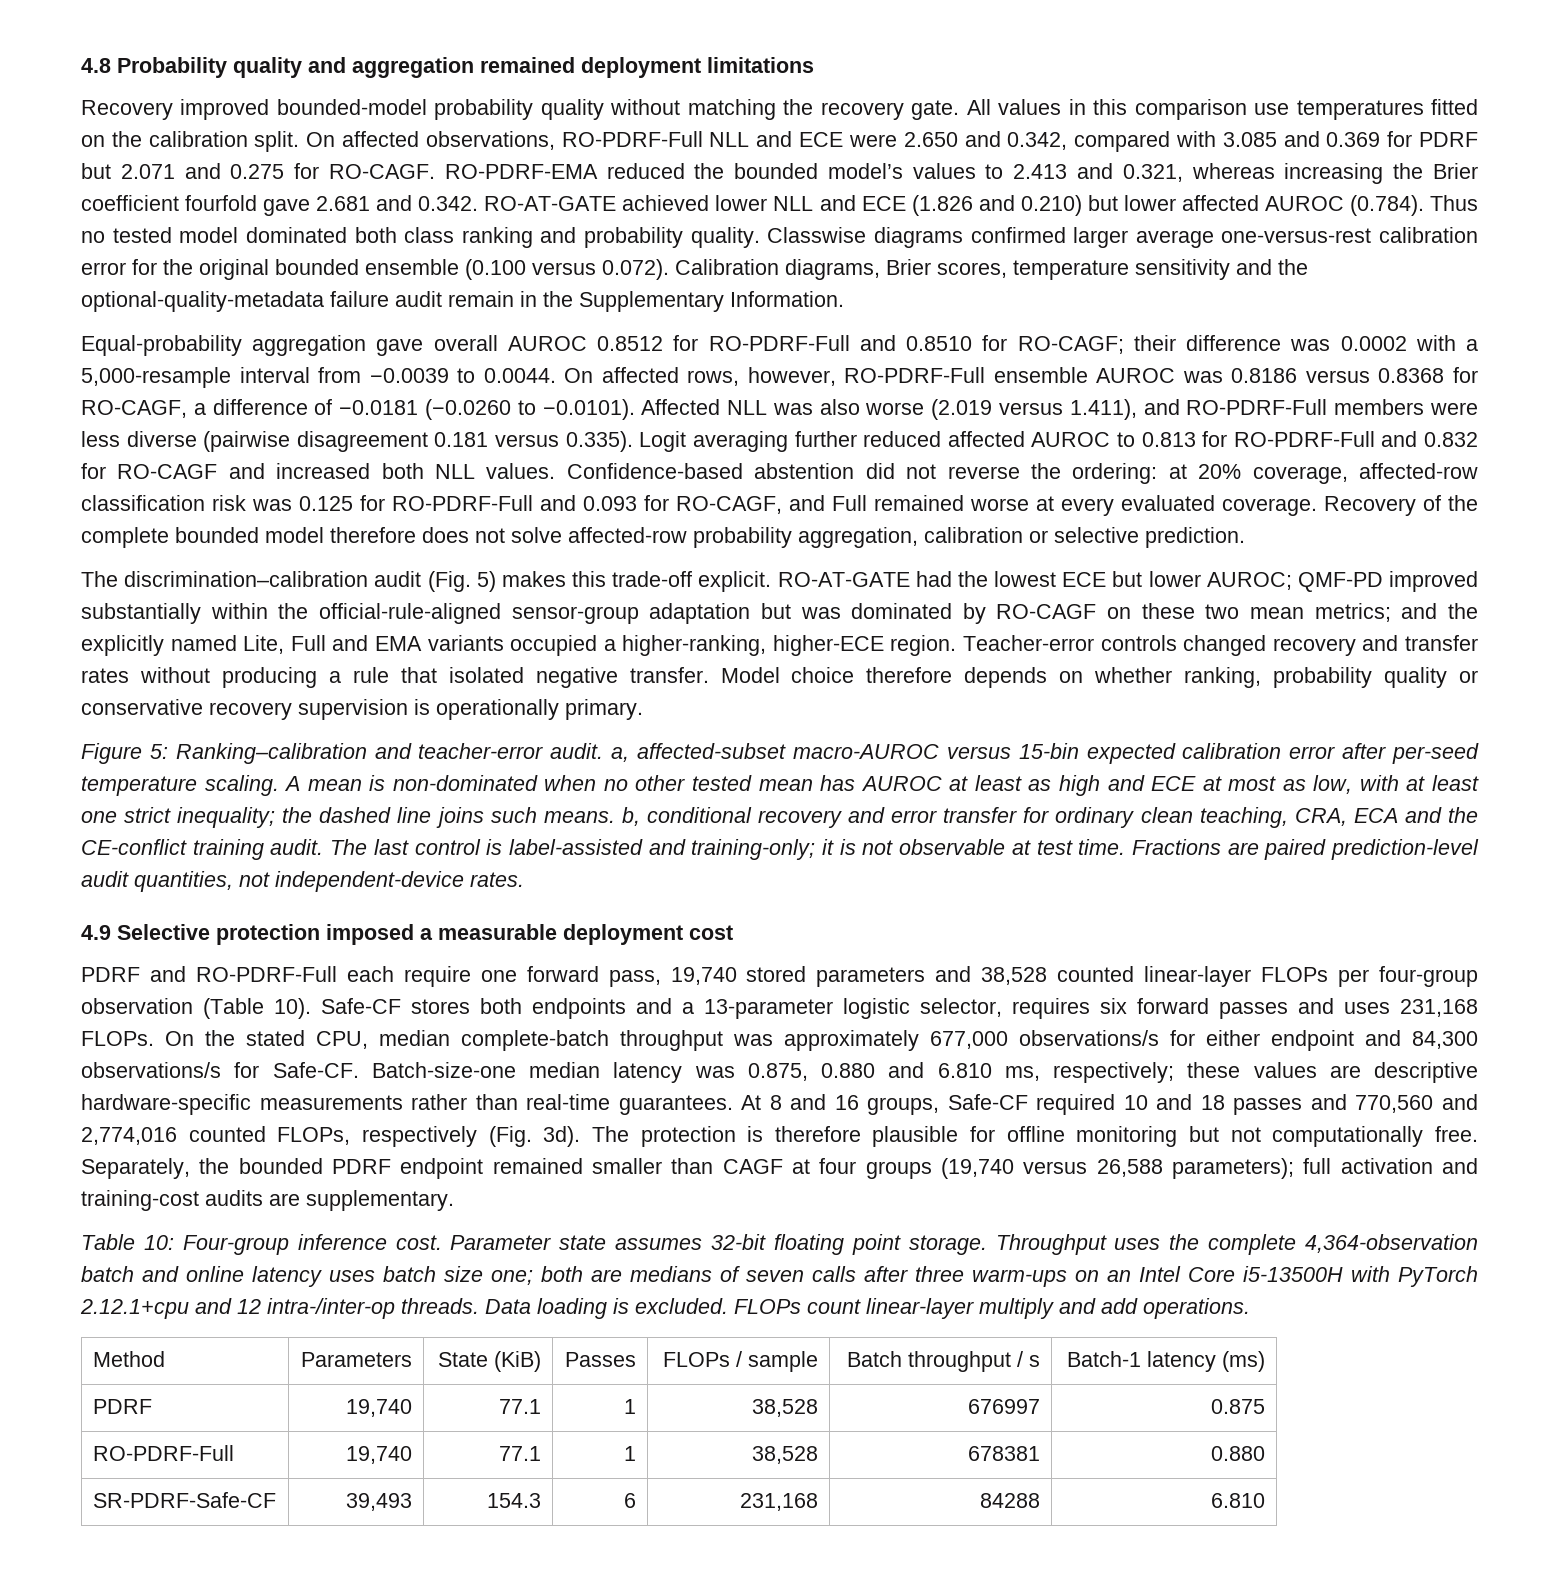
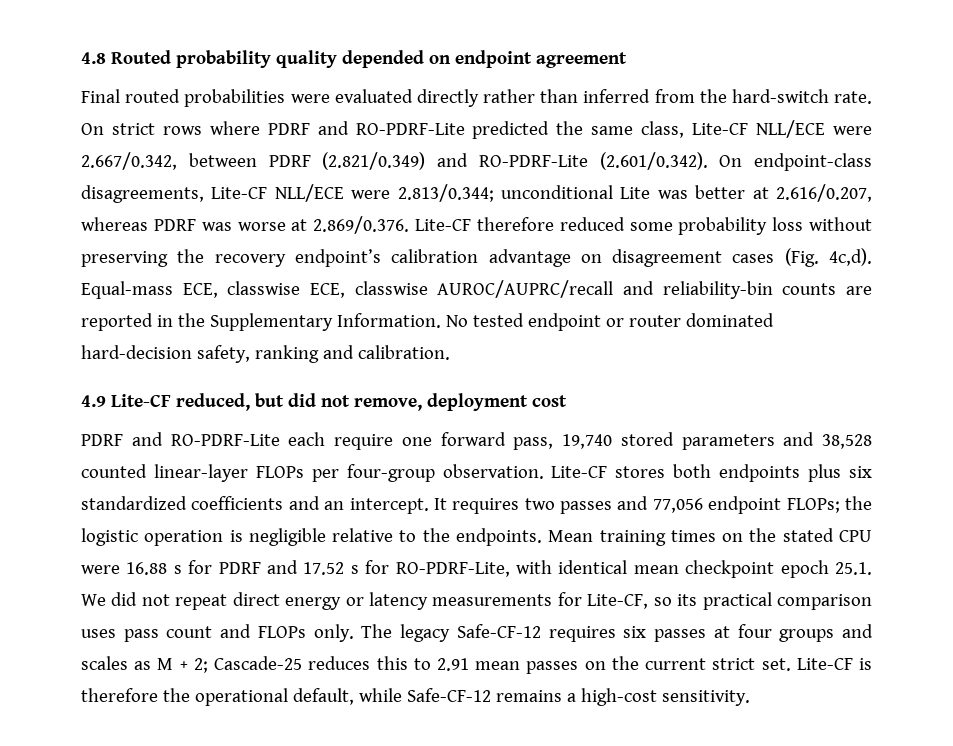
[117,57,814,78] [81,99,1479,120] [81,131,1479,152] [81,163,1479,184] [81,195,1478,216] [81,227,1478,248] [81,259,1308,280] [81,291,844,312] [81,335,1479,356] [81,367,1478,388] [81,399,1479,420] [81,431,1478,452] [81,463,1479,484] [81,495,1478,516] [81,527,1245,548] [81,571,1479,592] [81,603,1479,624] [81,635,1478,656] [81,667,1478,688] [81,699,643,720] [81,743,1479,764] [81,775,1479,796] [81,807,1478,828] [81,839,1480,860] [81,871,524,892] [81,924,557,945] Probability quality and aggregation remained deployment limitations // Recovery improved bounded-model probability quality without matching the recovery gate. All values in this comparison use temperatures fitted on the calibration split. On affected observations, RO-PDRF-Full NLL and ECE were 2.650 and 0.342, compared with 3.085 and 0.369 for PDRF but 2.071 and 0.275 for RO-CAGF. RO-PDRF-EMA reduced the bounded model’s values to 2.413 and 0.321, whereas increasing the Brier coefficient fourfold gave 2.681 and 0.342. RO-AT-GATE achieved lower NLL and ECE (1.826 and 0.210) but lower affected AUROC (0.784). Thus no tested model dominated both class ranking and probability quality. Classwise diagrams confirmed larger average one-versus-rest calibration error for the original bounded ensemble (0.100 versus 0.072). Calibration diagrams, Brier scores, temperature sensitivity and the optional-quality-metadata failure audit remain in the Supplementary Information. // Equal-probability aggregation gave overall AUROC 0.8512 for RO-PDRF-Full and 0.8510 for RO-CAGF; their difference was 0.0002 with a 5,000-resample interval from −0.0039 to 0.0044. On affected rows, however, RO-PDRF-Full ensemble AUROC was 0.8186 versus 0.8368 for RO-CAGF, a difference of −0.0181 (−0.0260 to −0.0101). Affected NLL was also worse (2.019 versus 1.411), and RO-PDRF-Full members were less diverse (pairwise disagreement 0.181 versus 0.335). Logit averaging further reduced affected AUROC to 0.813 for RO-PDRF-Full and 0.832 for RO-CAGF and increased both NLL values. Confidence-based abstention did not reverse the ordering: at 20% coverage, affected-row classification risk was 0.125 for RO-PDRF-Full and 0.093 for RO-CAGF, and Full remained worse at every evaluated coverage. Recovery of the complete bounded model therefore does not solve affected-row probability aggregation, calibration or selective prediction. // The discrimination–calibration audit (Fig. 5) makes this trade-off explicit. RO-AT-GATE had the lowest ECE but lower AUROC; QMF-PD improved substantially within the official-rule-aligned sensor-group adaptation but was dominated by RO-CAGF on these two mean metrics; and the explicitly named Lite, Full and EMA variants occupied a higher-ranking, higher-ECE region. Teacher-error controls changed recovery and transfer rates without producing a rule that isolated negative transfer. Model choice therefore depends on whether ranking, probability quality or conservative recovery supervision is operationally primary. // Figure 5: Ranking–calibration and teacher-error audit. a, affected-subset macro-AUROC versus 15-bin expected calibration error after per-seed temperature scaling. A mean is non-dominated when no other tested mean has AUROC at least as high and ECE at most as low, with at least one strict inequality; the dashed line joins such means. b, conditional recovery and error transfer for ordinary clean teaching, CRA, ECA and the CE-conflict training audit. The last control is label-assisted and training-only; it is not observable at test time. Fractions are paired prediction-level audit quantities, not independent-device rates. // 4.9 Selective protection imposed a measurable -> [111,50,627,68] [81,89,872,107] [81,120,872,139] [81,152,872,171] [81,184,872,203] [81,216,872,235] [81,248,872,267] [81,280,872,299] [81,313,774,331] [81,345,450,363] [81,393,422,411] Routed probability quality depended on endpoint agreement // Final routed probabilities were evaluated directly rather than inferred from the hard-switch rate. On strict rows where PDRF and RO-PDRF-Lite predicted the same class, Lite-CF NLL/ECE were 2.667/0.342, between PDRF (2.821/0.349) and RO-PDRF-Lite (2.601/0.342). On endpoint-class disagreements, Lite-CF NLL/ECE were 2.813/0.344; unconditional Lite was better at 2.616/0.207, whereas PDRF was worse at 2.869/0.376. Lite-CF therefore reduced some probability loss without preserving the recovery endpoint’s calibration advantage on disagreement cases (Fig. 4c,d). Equal-mass ECE, classwise ECE, classwise AUROC/AUPRC/recall and reliability-bin counts are reported in the Supplementary Information. No tested endpoint or router dominated hard-decision safety, ranking and calibration. // 4.9 Lite-CF reduced, but did not remove,
[195,966,337,982] RO-PDRF-Full -> [170,434,280,446] RO-PDRF-Lite
[81,998,1478,1019] [81,1030,1478,1051] [81,1062,1478,1083] [81,1094,1479,1115] [81,1126,1478,1147] [81,1158,1478,1179] [81,1190,454,1211] [81,1234,1478,1255] [81,1266,1478,1287] [80,1298,1250,1319] [92,1351,165,1367] [301,1352,413,1367] [438,1351,542,1372] [565,1352,637,1367] [663,1351,819,1372] [847,1351,1041,1372] [1067,1351,1266,1372] [92,1399,152,1414] [346,1399,413,1417] [499,1399,542,1414] [624,1399,637,1414] [752,1399,819,1417] [968,1399,1041,1414] [1211,1399,1266,1414] [92,1445,234,1461] [346,1446,413,1464] [499,1446,542,1461] [624,1446,637,1461] [752,1446,819,1464] [968,1446,1041,1461] [1211,1446,1266,1461] [92,1492,276,1508] [346,1493,413,1511] [487,1493,542,1508] [624,1493,637,1508] [740,1493,819,1511] [980,1493,1041,1508] [1211,1493,1266,1508] observation (Table 10). Safe-CF stores both endpoints and a 13-parameter logistic selector, requires six forward passes and uses 231,168 FLOPs. On the stated CPU, median complete-batch throughput was approximately 677,000 observations/s for either endpoint and 84,300 observations/s for Safe-CF. Batch-size-one median latency was 0.875, 0.880 and 6.810 ms, respectively; these values are descriptive hardware-specific measurements rather than real-time guarantees. At 8 and 16 groups, Safe-CF required 10 and 18 passes and 770,560 and 2,774,016 counted FLOPs, respectively (Fig. 3d). The protection is therefore plausible for offline monitoring but not computationally free. Separately, the bounded PDRF endpoint remained smaller than CAGF at four groups (19,740 versus 26,588 parameters); full activation and training-cost audits are supplementary. // Table 10: Four-group inference cost. Parameter state assumes 32-bit floating point storage. Throughput uses the complete 4,364-observation batch and online latency uses batch size one; both are medians of seven calls after three warm-ups on an Intel Core i5-13500H with PyTorch 2.12.1+cpu and 12 intra-/inter-op threads. Data loading is excluded. FLOPs count linear-layer multiply and add operations. // Method | Parameters | State (KiB) | Passes | FLOPs / sample | Batch throughput / s | Batch-1 latency (ms) // PDRF | 19,740 | 77.1 | 1 | 38,528 | 676997 | 0.875 // RO-PDRF-Full | 19,740 | 77.1 | 1 | 38,528 | 678381 | 0.880 // SR-PDRF-Safe-CF | 39,493 | 154.3 | 6 | 231,168 | 84288 | 6.810 -> [442,464,872,482] [81,496,872,514] [81,528,873,546] [81,560,872,578] [81,592,873,610] [81,624,874,642] [81,656,872,674] [81,688,750,706] observation. Lite-CF stores both endpoints plus six standardized coefficients and an intercept. It requires two passes and 77,056 endpoint FLOPs; the logistic operation is negligible relative to the endpoints. Mean training times on the stated CPU were 16.88 s for PDRF and 17.52 s for RO-PDRF-Lite, with identical mean checkpoint epoch 25.1. We did not repeat direct energy or latency measurements for Lite-CF, so its practical comparison uses pass count and FLOPs only. The legacy Safe-CF-12 requires six passes at four groups and scales as M + 2; Cascade-25 reduces this to 2.91 mean passes on the current strict set. Lite-CF is therefore the operational default, while Safe-CF-12 remains a high-cost sensitivity.

